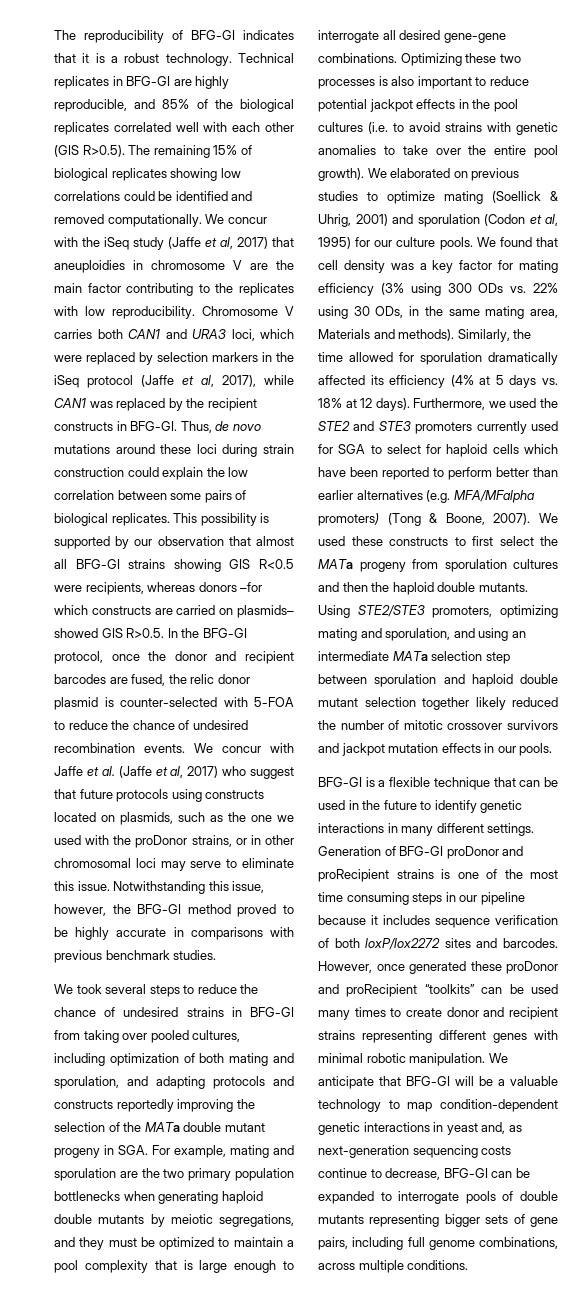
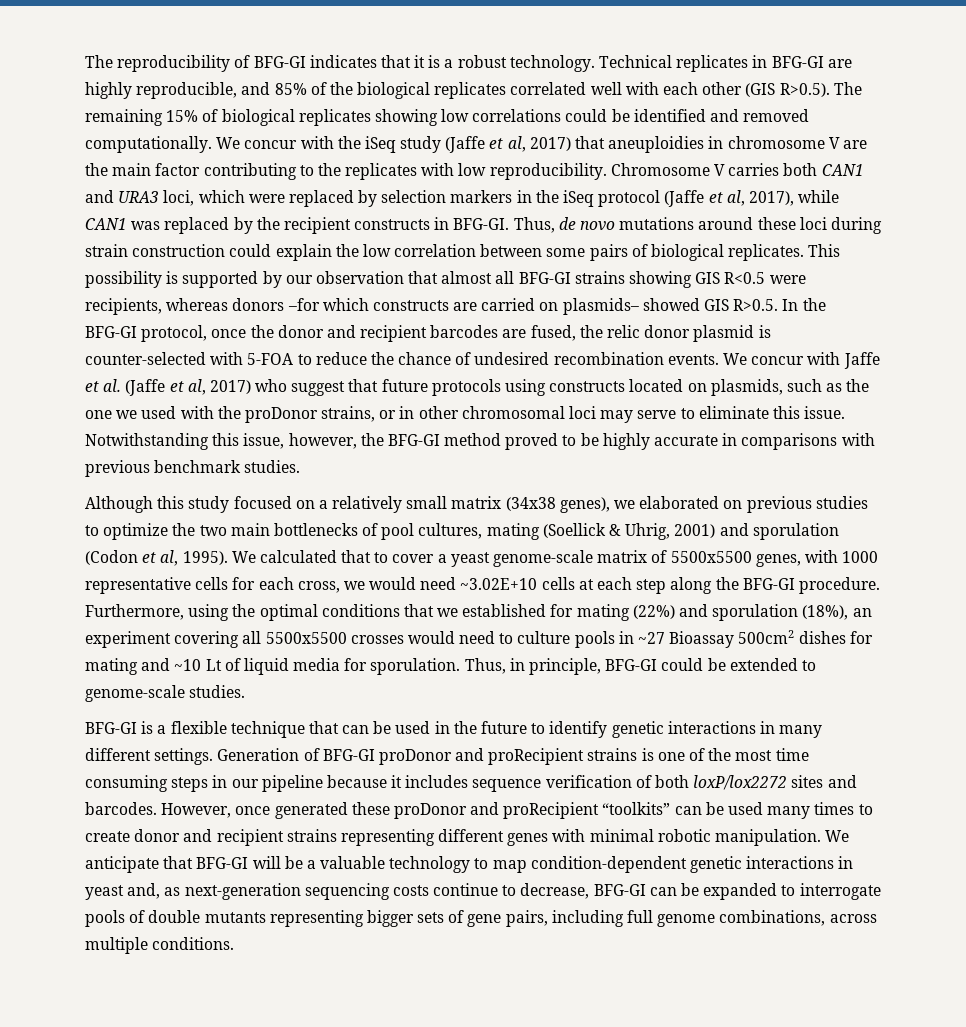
[54,984,259,997] [54,1007,294,1017] [54,1030,241,1043] [54,1053,294,1066] [54,1076,294,1089] [54,1099,255,1112] [54,1122,265,1132] [54,1145,294,1158] [54,1168,294,1181] [54,1191,263,1204] [54,1214,294,1227] [54,1237,294,1250] [54,1260,294,1273] [318,30,506,43] [318,53,521,66] [318,76,529,89] [318,99,518,112] [318,122,558,135] [318,145,558,158] [318,168,387,181] We took several steps to reduce the chance of undesired strains in BFG-GI from taking over pooled cultures, including optimization of both mating and sporulation, and adapting protocols and constructs reportedly improving the selection of the MATa double mutant progeny in SGA. For example, mating and sporulation are the two primary population bottlenecks when generating haploid double mutants by meiotic segregations, and they must be optimized to maintain a pool complexity that is large enough to interrogate all desired gene-gene combinations. Optimizing these two processes is also important to reduce potential jackpot effects in the pool cultures (i.e. to avoid strains with genetic anomalies to take over the entire pool growth). We -> [85,496,636,513] Although this study focused on a relatively small matrix (34x38 genes), we
(435, 197) none -> [172,523,483,540] the two main bottlenecks of pool cultures,
[318,237,558,250] [318,260,558,273] [318,283,558,296] [318,306,558,319] [318,329,532,342] [318,352,558,365] [318,375,558,388] [318,398,558,411] [318,421,558,434] [318,444,558,457] [318,467,558,480] [318,490,535,503] [318,513,558,526] [318,536,558,546] [318,559,558,572] [318,582,528,595] [318,605,558,618] [318,628,526,641] [318,651,510,664] [318,674,558,687] [318,697,558,710] [318,720,558,730] [318,743,553,756] 1995) for our culture pools. We found that cell density was a key factor for mating efficiency (3% using 300 ODs vs. 22% using 30 ODs, in the same mating area, Materials and methods). Similarly, the time allowed for sporulation dramatically affected its efficiency (4% at 5 days vs. 18% at 12 days). Furthermore, we used the STE2 and STE3 promoters currently used for SGA to select for haploid cells which have been reported to perform better than earlier alternatives (e.g. MFA/MFalpha promoters) (Tong & Boone, 2007). We used these constructs to first select the MATa progeny from sporulation cultures and then the haploid double mutants. Using STE2/STE3 promoters, optimizing mating and sporulation, and using an intermediate MATa selection step between sporulation and haploid double mutant selection together likely reduced the number of mitotic crossover survivors and jackpot mutation effects in our pools. -> [182,550,879,567] [85,577,880,594] [85,604,872,621] [85,630,873,648] [85,658,816,675] [85,685,246,702] 1995). We calculated that to cover a yeast genome-scale matrix of 5500x5500 genes, with 1000 representative cells for each cross, we would need ~3.02E+10 cells at each step along the BFG-GI procedure. Furthermore, using the optimal conditions that we established for mating (22%) and sporulation (18%), an experiment covering all 5500x5500 crosses would need to culture pools in ~27 Bioassay 500cm2 dishes for mating and ~10 Lt of liquid media for sporulation. Thus, in principle, BFG-GI could be extended to genome-scale studies.

